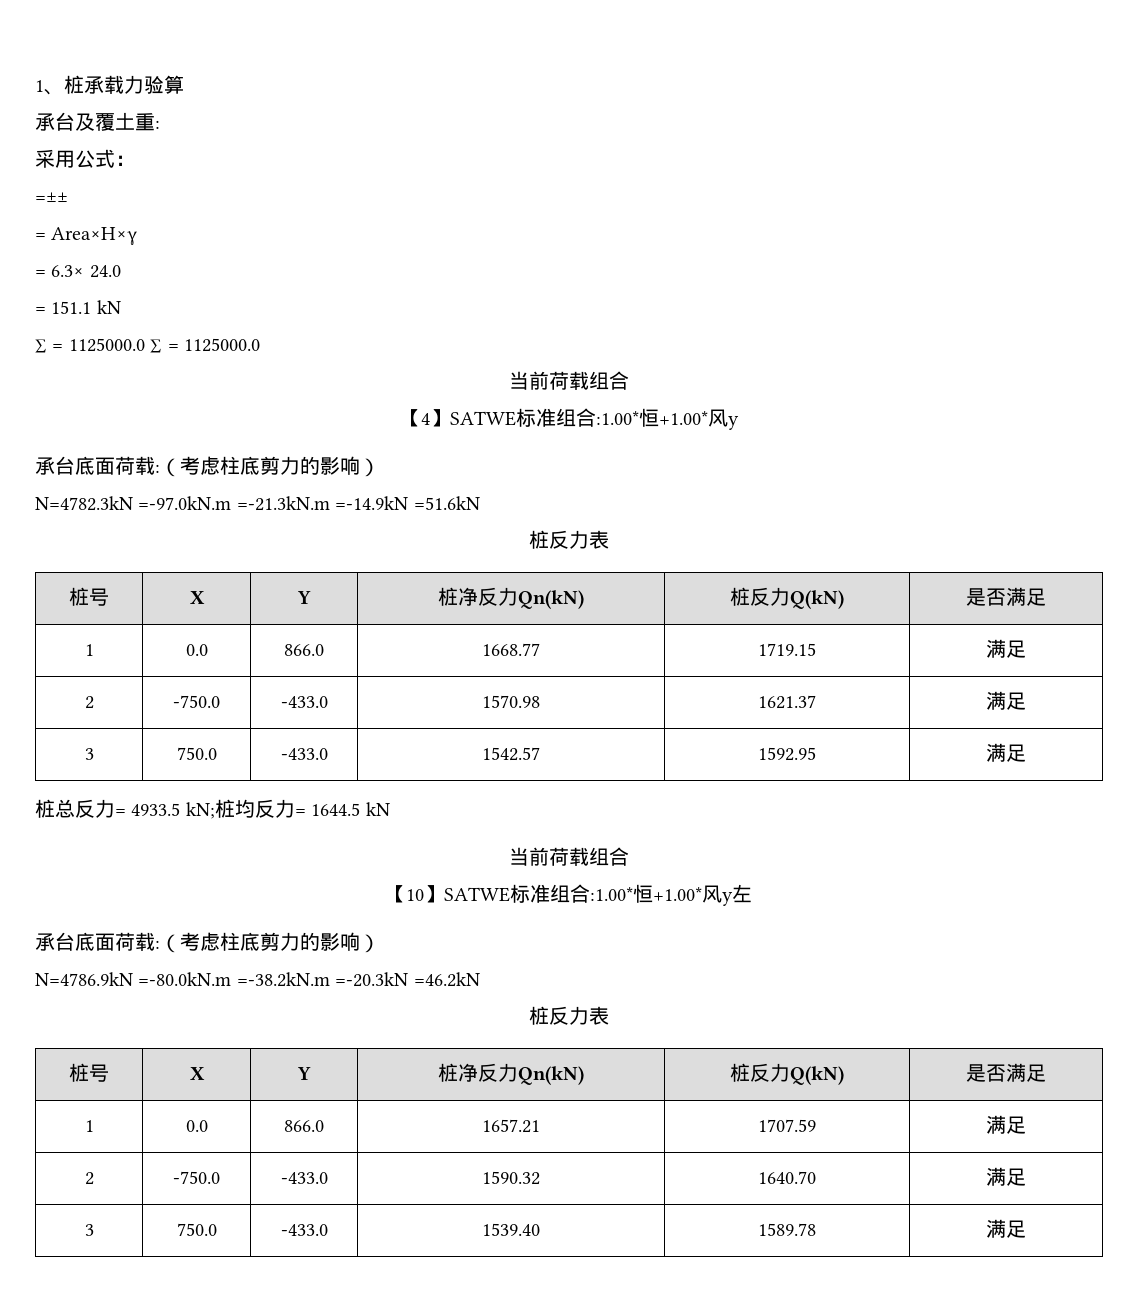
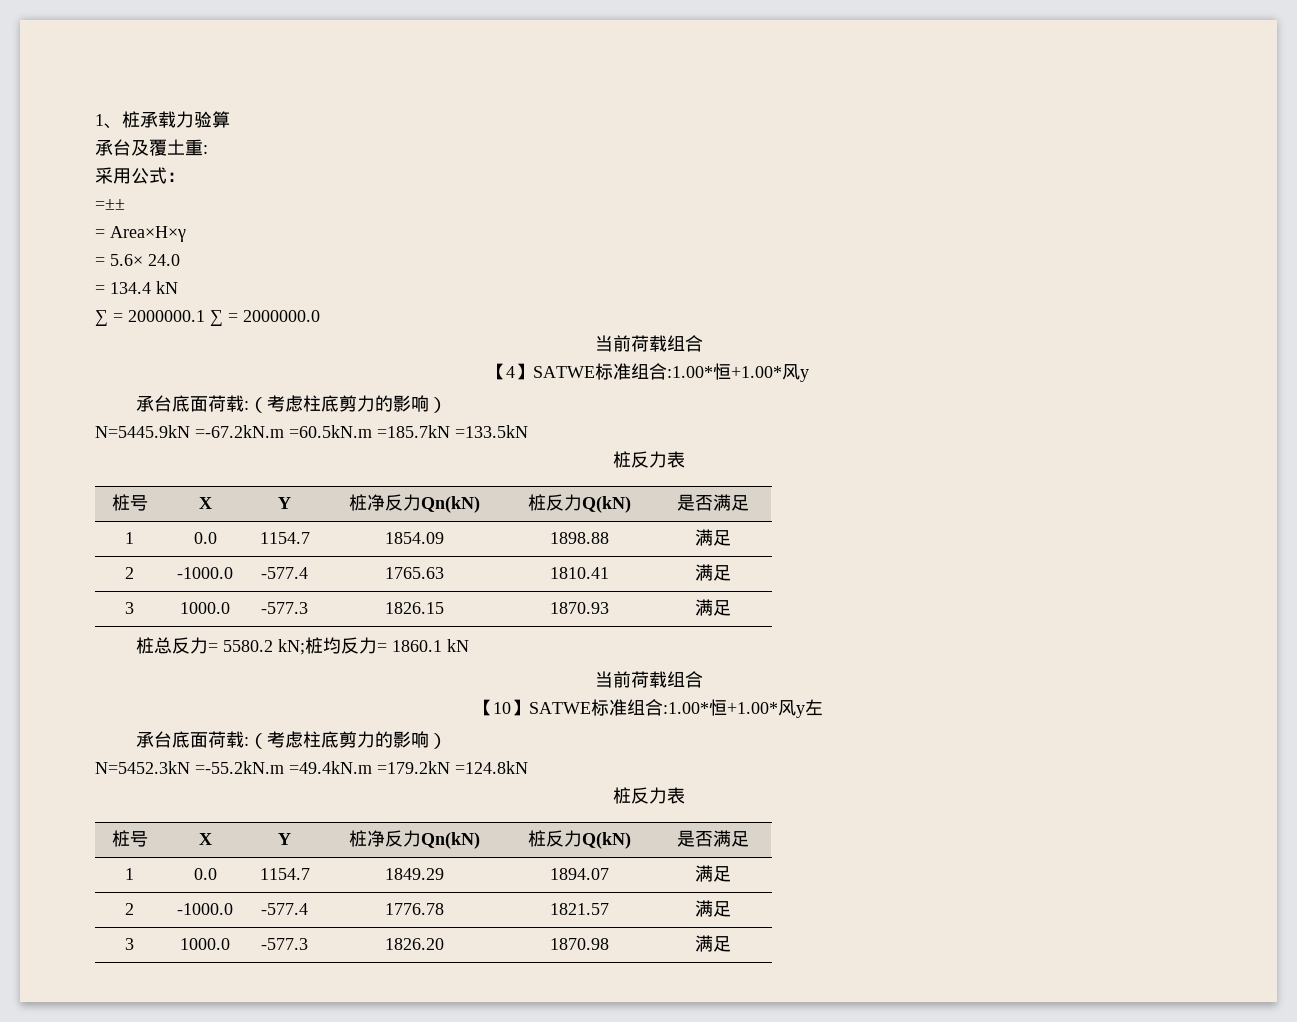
[51,265,85,277] 6.3× -> [110,254,143,266] 5.6×
[51,301,92,314] 151.1 -> [110,282,151,294] 134.4
[68,338,260,353] 1125000.0 ∑ = 1125000.0 -> [128,310,320,326] 2000000.1 ∑ = 2000000.0
[35,496,480,511] N=4782.3kN =-97.0kN.m =-21.3kN.m =-14.9kN =51.6kN -> [95,425,528,438] N=5445.9kN =-67.2kN.m =60.5kN.m =185.7kN =133.5kN
[284,644,324,656] [482,643,540,656] [758,643,816,656] [986,639,1026,658] [84,696,94,709] [173,695,220,708] [280,696,328,708] [482,695,540,708] [758,695,816,709] [986,691,1026,710] [84,748,94,760] [176,747,217,760] [280,748,328,760] [482,747,540,761] [758,747,816,761] 866.0 | 1668.77 | 1719.15 | 满足 // 2 | -750.0 | -433.0 | 1570.98 | 1621.37 | 满足 // 3 | 750.0 | -433.0 | 1542.57 | 1592.95 -> [259,532,310,544] [384,532,444,544] [550,532,609,544] [694,529,731,546] [125,567,134,579] [177,567,233,579] [261,567,308,579] [384,567,444,579] [550,567,609,579] [694,564,731,581] [125,602,134,614] [180,602,230,614] [261,602,308,614] [384,602,444,614] [550,602,609,614] 1154.7 | 1854.09 | 1898.88 | 满足 // 2 | -1000.0 | -577.4 | 1765.63 | 1810.41 | 满足 // 3 | 1000.0 | -577.3 | 1826.15 | 1870.93
[131,803,181,816] 4933.5 -> [223,640,274,652] 5580.2
[311,803,361,816] 1644.5 -> [392,640,443,652] 1860.1
[35,972,480,987] N=4786.9kN =-80.0kN.m =-38.2kN.m =-20.3kN =46.2kN -> [95,761,528,774] N=5452.3kN =-55.2kN.m =49.4kN.m =179.2kN =124.8kN
[284,1120,324,1132] [482,1119,540,1133] [758,1119,816,1132] [986,1115,1026,1134] [84,1172,94,1185] [173,1171,220,1184] [280,1172,328,1184] [482,1171,540,1185] [758,1171,816,1184] [986,1167,1026,1186] [84,1224,94,1236] [176,1223,217,1236] [280,1224,328,1236] [482,1223,540,1236] [758,1223,816,1236] 866.0 | 1657.21 | 1707.59 | 满足 // 2 | -750.0 | -433.0 | 1590.32 | 1640.70 | 满足 // 3 | 750.0 | -433.0 | 1539.40 | 1589.78 -> [259,868,310,880] [384,868,444,880] [550,868,609,880] [694,865,731,882] [125,903,134,915] [177,903,233,915] [261,903,308,915] [384,903,444,915] [550,903,609,915] [694,900,731,917] [125,938,134,950] [180,938,230,950] [261,938,308,950] [384,938,444,950] [550,938,609,950] 1154.7 | 1849.29 | 1894.07 | 满足 // 2 | -1000.0 | -577.4 | 1776.78 | 1821.57 | 满足 // 3 | 1000.0 | -577.3 | 1826.20 | 1870.98

